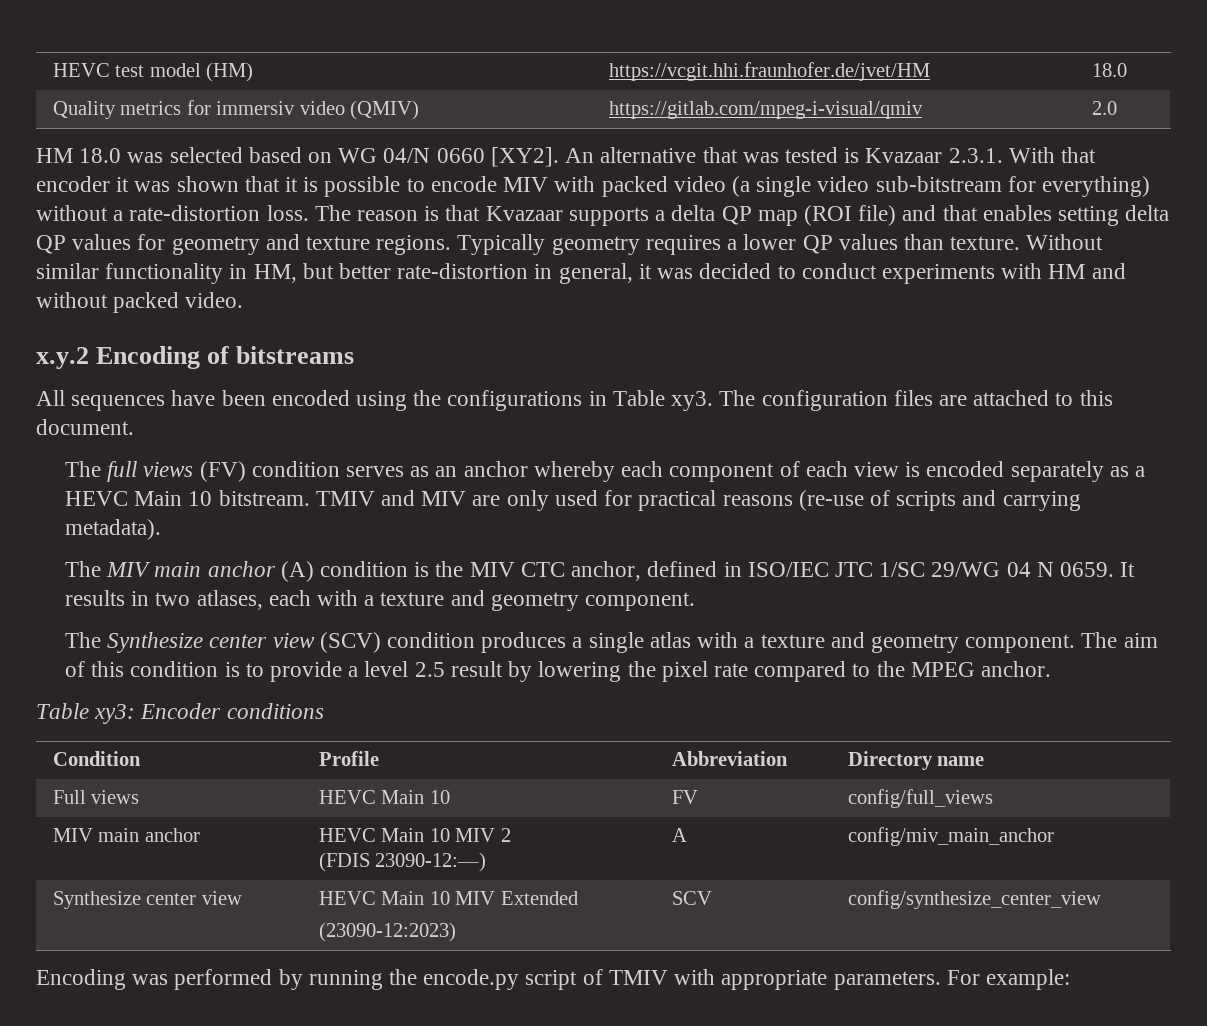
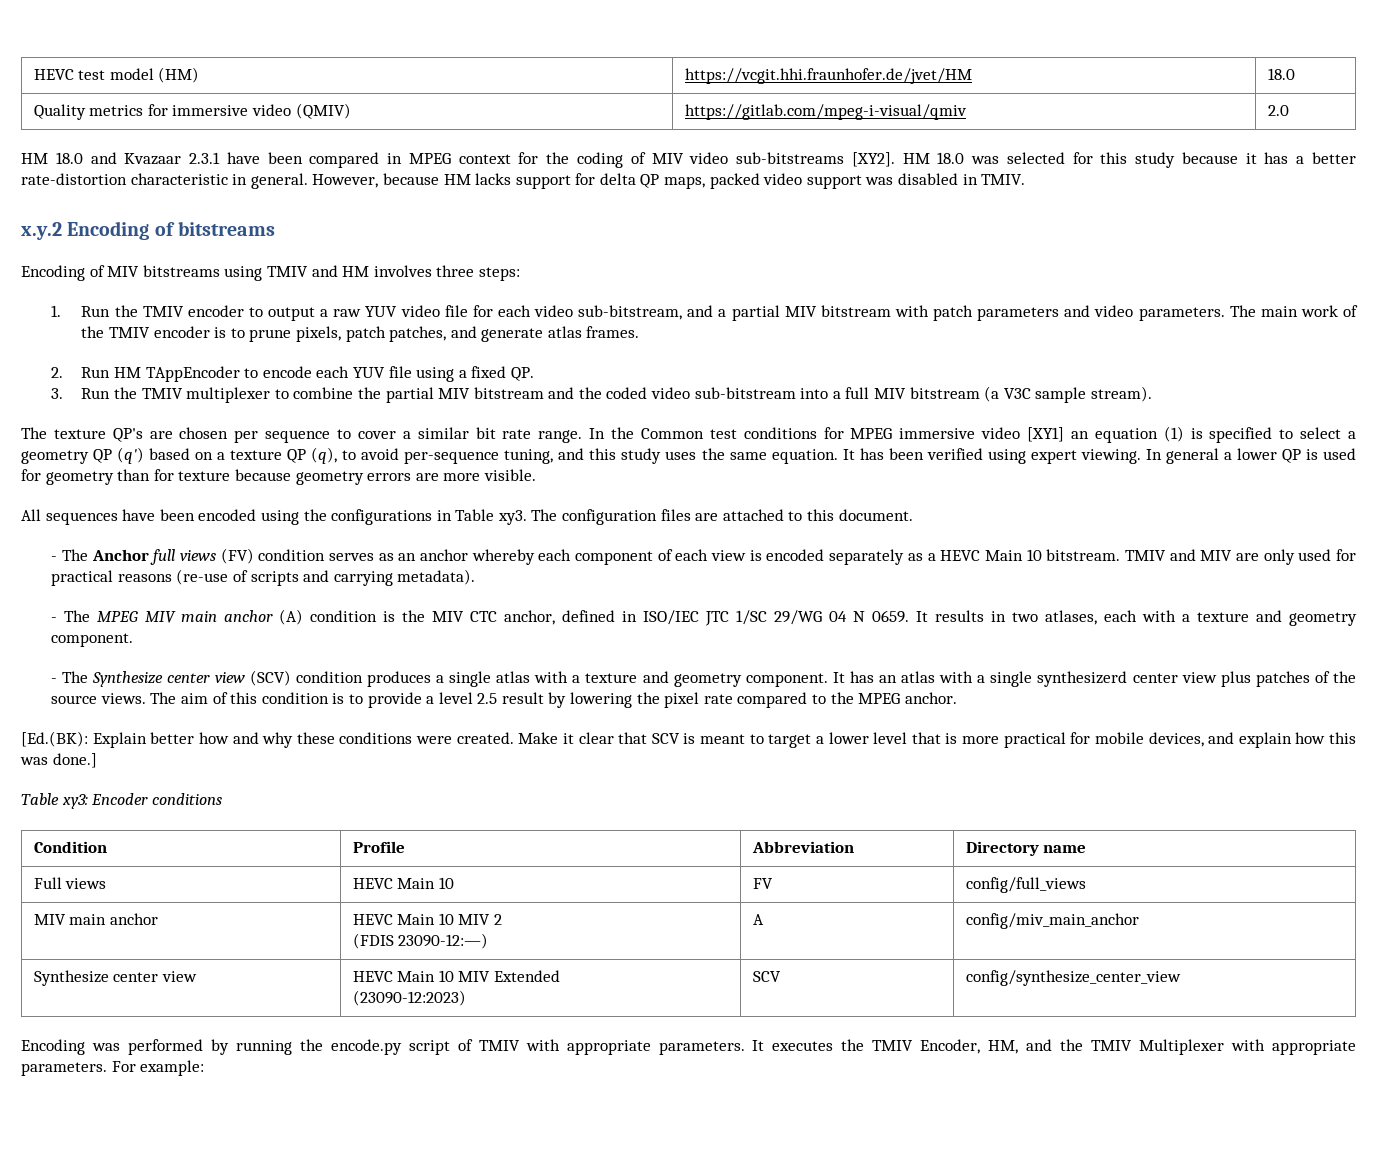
[216,101,296,115] immersiv -> [172,105,249,116] immersive
[127,147,1096,167] [36,176,1150,197] [36,205,1170,226] [36,234,1104,255] [36,263,1126,284] [36,292,244,313] [36,346,355,369] was selected based on WG 04/N 0660 [XY2]. An alternative that was tested is Kvazaar 2.3.1. With that encoder it was shown that it is possible to encode MIV with packed video (a single video sub-bitstream for everything) without a rate-distortion loss. The reason is that Kvazaar supports a delta QP map (ROI file) and that enables setting delta QP values for geometry and texture regions. Typically geometry requires a lower QP values than texture. Without similar functionality in HM, but better rate-distortion in general, it was decided to conduct experiments with HM and without packed video. // x.y.2 Encoding of bitstreams -> [90,152,1356,168] [21,173,1026,189] [21,221,275,240] [21,265,520,281] [51,305,1358,321] [81,326,640,342] [51,366,534,382] [51,386,1152,403] [21,426,1356,443] [21,447,1356,464] [21,469,536,485] and Kvazaar 2.3.1 have been compared in MPEG context for the coding of MIV video sub-bitstreams [XY2]. HM 18.0 was selected for this study because it has a better rate-distortion characteristic in general. However, because HM lacks support for delta QP maps, packed video support was disabled in TMIV. // x.y.2 Encoding of bitstreams // Encoding of MIV bitstreams using TMIV and HM involves three steps: // 1. Run the TMIV encoder to output a raw YUV video file for each video sub-bitstream, and a partial MIV bitstream with patch parameters and video parameters. The main work of the TMIV encoder is to prune pixels, patch patches, and generate atlas frames. // 2. Run HM TAppEncoder to encode each YUV file using a fixed QP. // 3. Run the TMIV multiplexer to combine the partial MIV bitstream and the coded video sub-bitstream into a full MIV bitstream (a V3C sample stream). // The texture QP's are chosen per sequence to cover a similar bit rate range. In the Common test conditions for MPEG immersive video [XY1] an equation (1) is specified to select a geometry QP (q') based on a texture QP (q), to avoid per-sequence tuning, and this study uses the same equation. It has been verified using expert viewing. In general a lower QP is used for geometry than for texture because geometry errors are more visible.
[64,461,101,477] The -> [51,549,149,561] - The Anchor
[64,561,101,577] The -> [51,610,139,622] - The MPEG
(696, 601) none -> [51,678,58,683] -
(1076, 643) none -> [832,671,1356,687] [51,693,146,704] It has an atlas with a single synthesizerd center view plus patches of the source views.
(1051, 669) none -> [21,731,1356,748] [20,753,97,768] // [Ed.(BK): Explain better how and why these conditions were created. Make it clear that SCV is meant to target a lower level that is more practical for mobile devices, and explain how this was done.]
(941, 980) none -> [752,1039,1356,1055] [21,1062,107,1076] It executes the TMIV Encoder, HM, and the TMIV Multiplexer with appropriate parameters.

